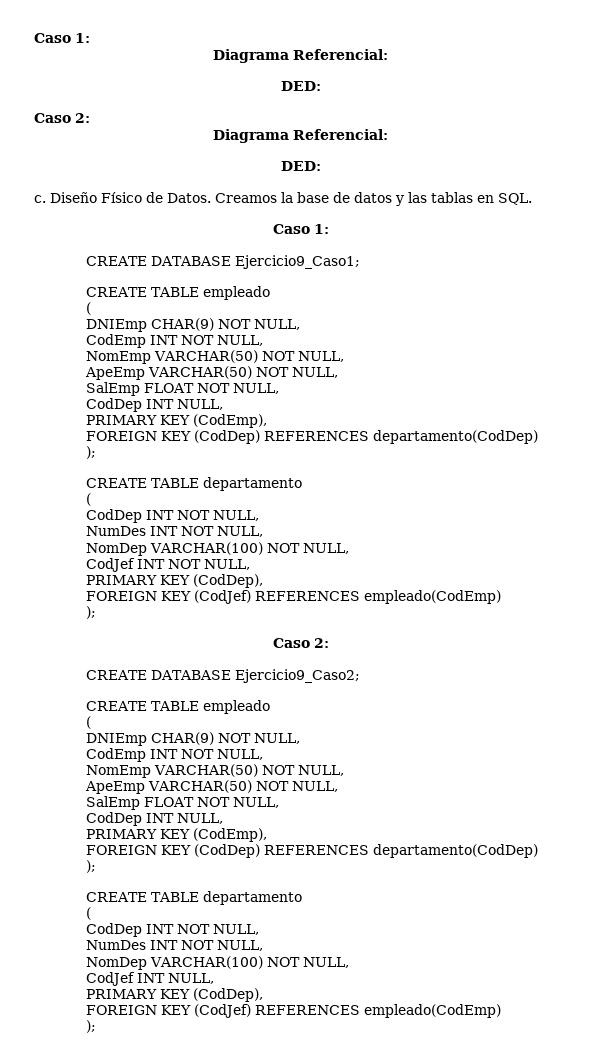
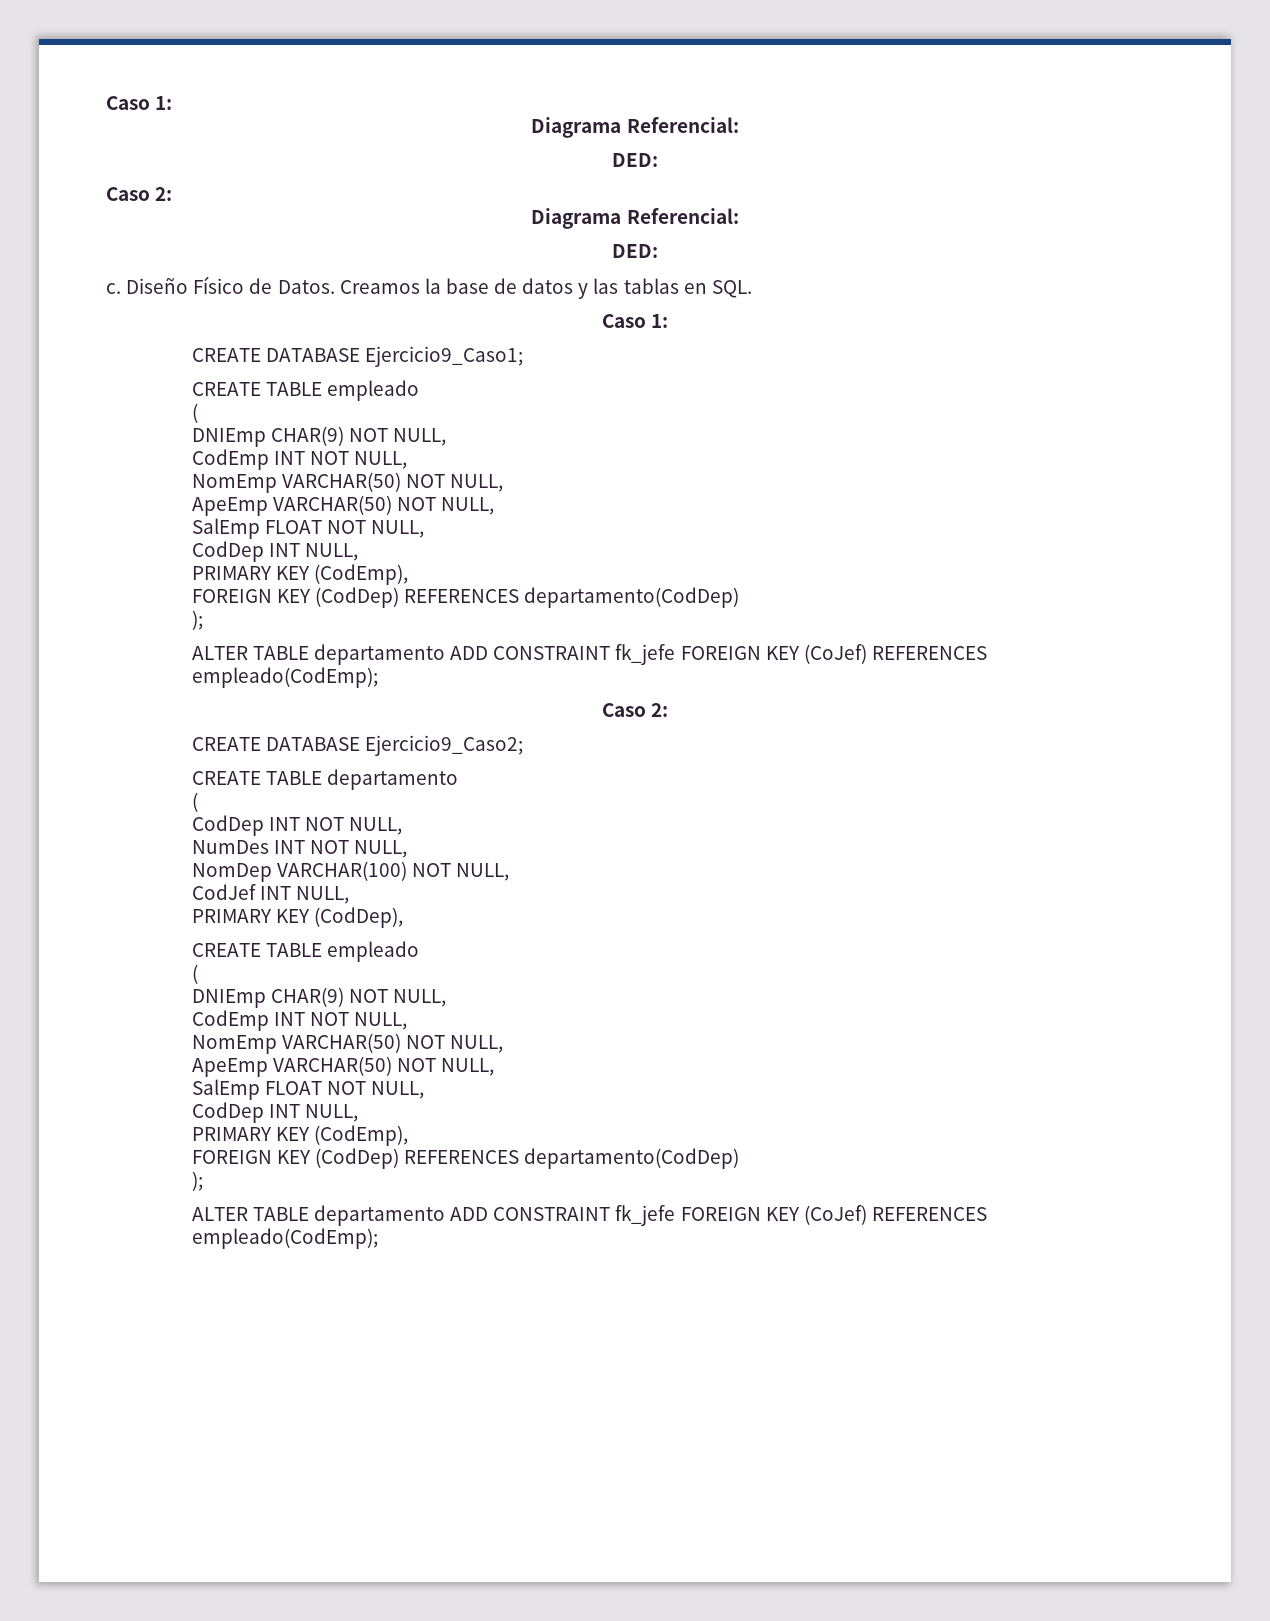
(97, 452) none -> [191,644,987,665] [191,667,378,688] [601,703,669,717] [191,735,524,756] // ALTER TABLE departamento ADD CONSTRAINT fk_jefe FOREIGN KEY (CoJef) REFERENCES empleado(CodEmp); // Caso 2: // CREATE DATABASE Ejercicio9_Caso2;
[168,559,251,570] [86,574,264,588] [86,590,502,604] [86,606,97,619] [272,638,329,648] [86,669,361,683] NOT NULL, // PRIMARY KEY (CodDep), // FOREIGN KEY (CodJef) REFERENCES empleado(CodEmp) // ); // Caso 2: // CREATE DATABASE Ejercicio9_Caso2; -> [296,886,350,904] [191,907,404,928] NULL, // PRIMARY KEY (CodDep),
[86,891,303,905] [86,907,92,920] [86,923,260,937] [86,940,264,951] [86,956,350,970] [86,972,215,986] [86,988,264,1002] [86,1004,502,1018] [86,1020,97,1033] CREATE TABLE departamento // ( // CodDep INT NOT NULL, // NumDes INT NOT NULL, // NomDep VARCHAR(100) NOT NULL, // CodJef INT NULL, // PRIMARY KEY (CodDep), // FOREIGN KEY (CodJef) REFERENCES empleado(CodEmp) // ); -> [191,1205,987,1226] [191,1228,378,1249] ALTER TABLE departamento ADD CONSTRAINT fk_jefe FOREIGN KEY (CoJef) REFERENCES empleado(CodEmp);

